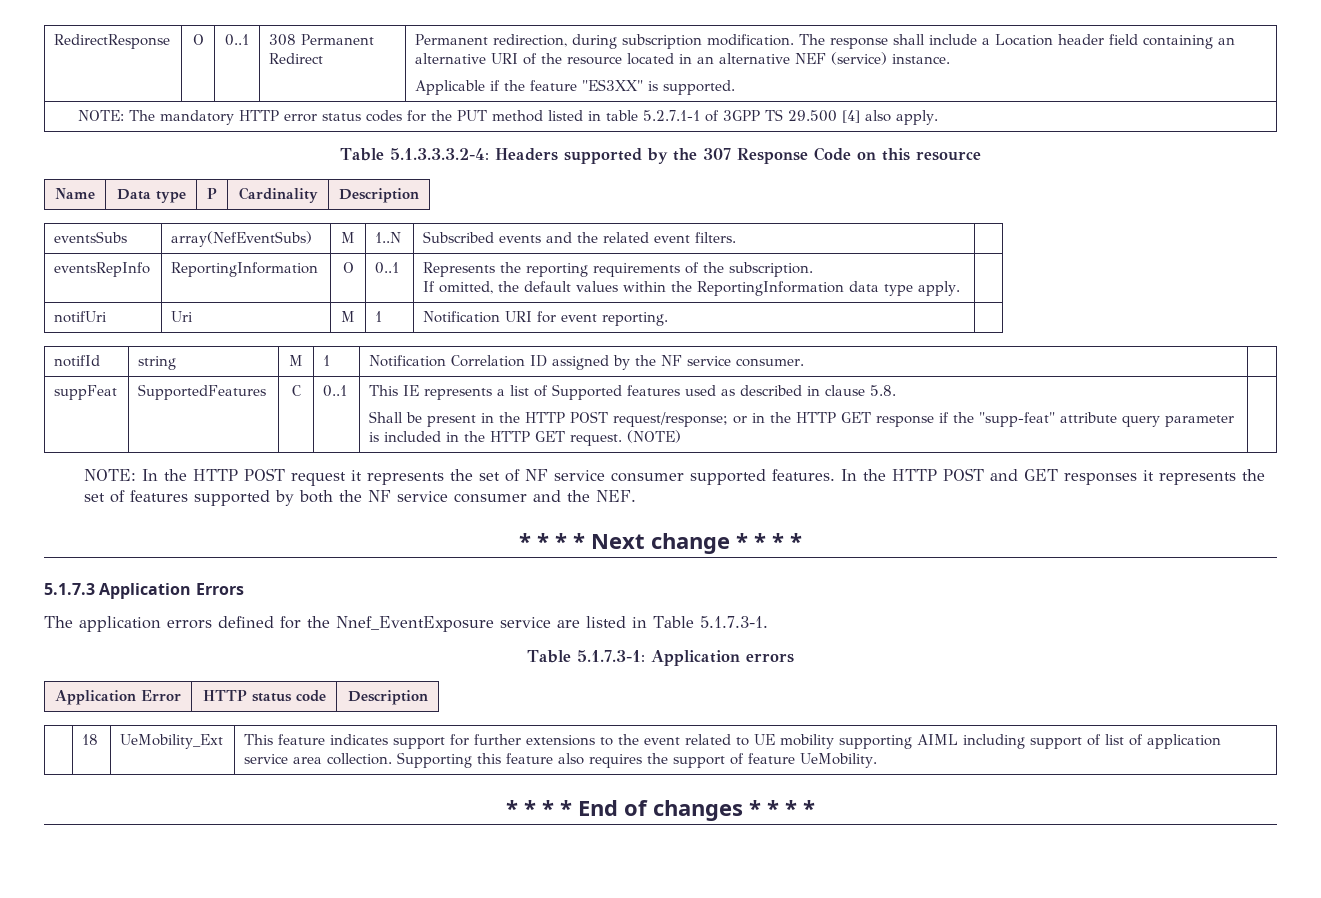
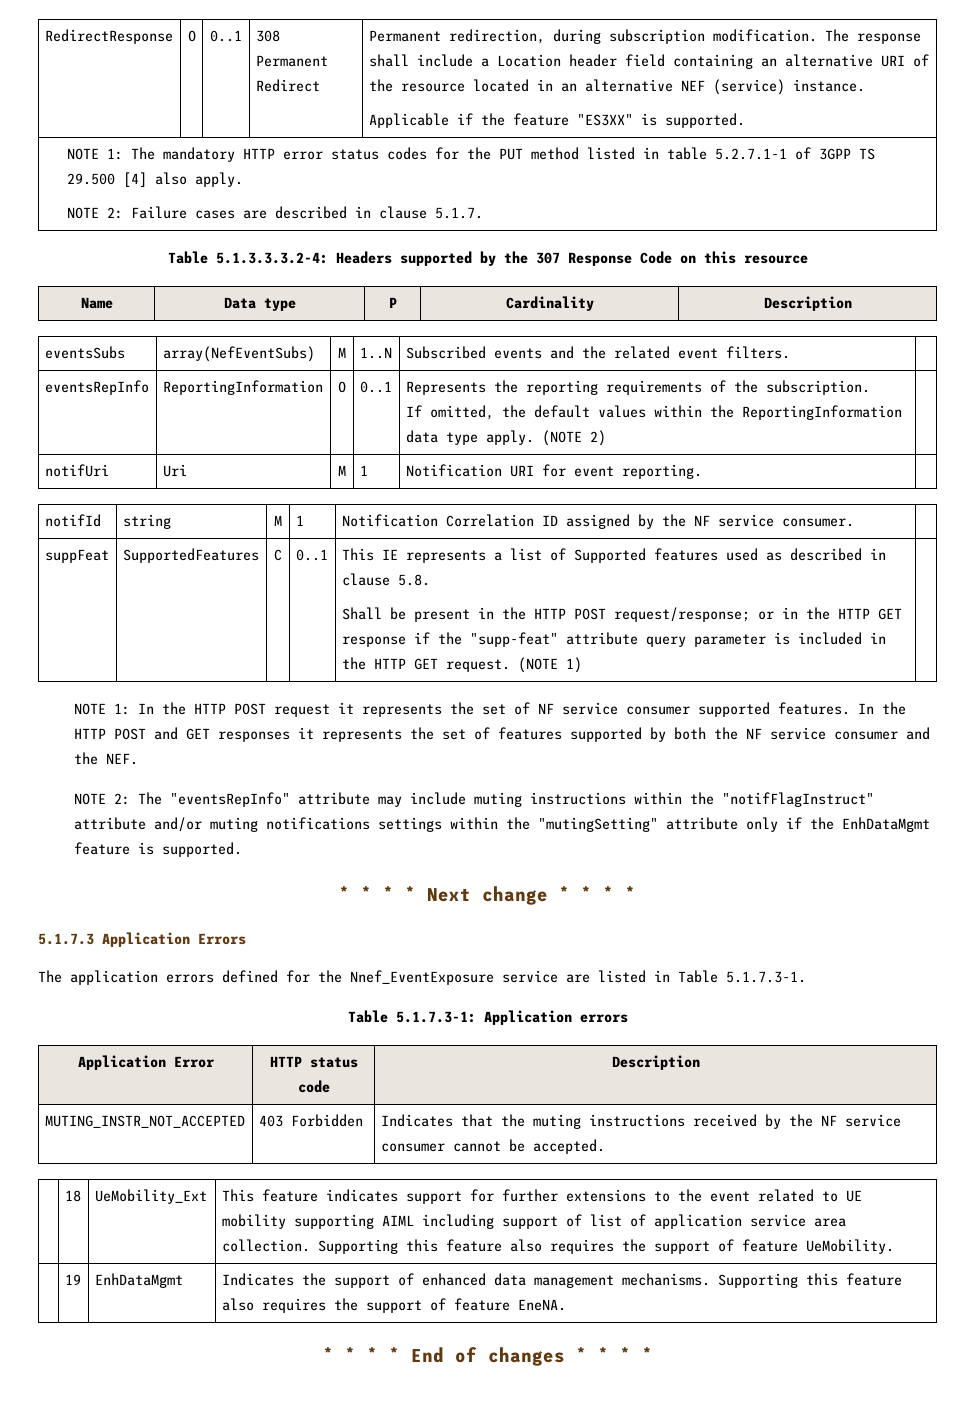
[78,110,125,121] NOTE: -> [66,148,123,160] NOTE 1:
(939, 117) none -> [66,206,483,219] // NOTE 2: Failure cases are described in clause 5.1.7.
(961, 288) none -> [541,430,606,446] (NOTE 2)
[627,430,682,443] [83,469,136,481] (NOTE) | // NOTE: -> [517,657,582,673] [74,703,131,715] (NOTE 1) | // NOTE 1:
(636, 496) none -> [74,792,875,807] [74,817,931,832] [74,842,243,857] // NOTE 2: The "eventsRepInfo" attribute may include muting instructions within the "notifFlagInstruct" attribute and/or muting notifications settings within the "mutingSetting" attribute only if the EnhDataMgmt feature is supported.
(428, 697) none -> [44,1115,245,1128] [258,1114,363,1127] [380,1114,901,1129] [380,1139,605,1154] // MUTING_INSTR_NOT_ACCEPTED | 403 Forbidden | Indicates that the muting instructions received by the NF service consumer cannot be accepted.
(878, 760) none -> [64,1274,81,1285] [94,1273,183,1288] [221,1273,902,1288] [221,1298,566,1313] // | 19 | EnhDataMgmt | Indicates the support of enhanced data management mechanisms. Supporting this feature also requires the support of feature EneNA.

